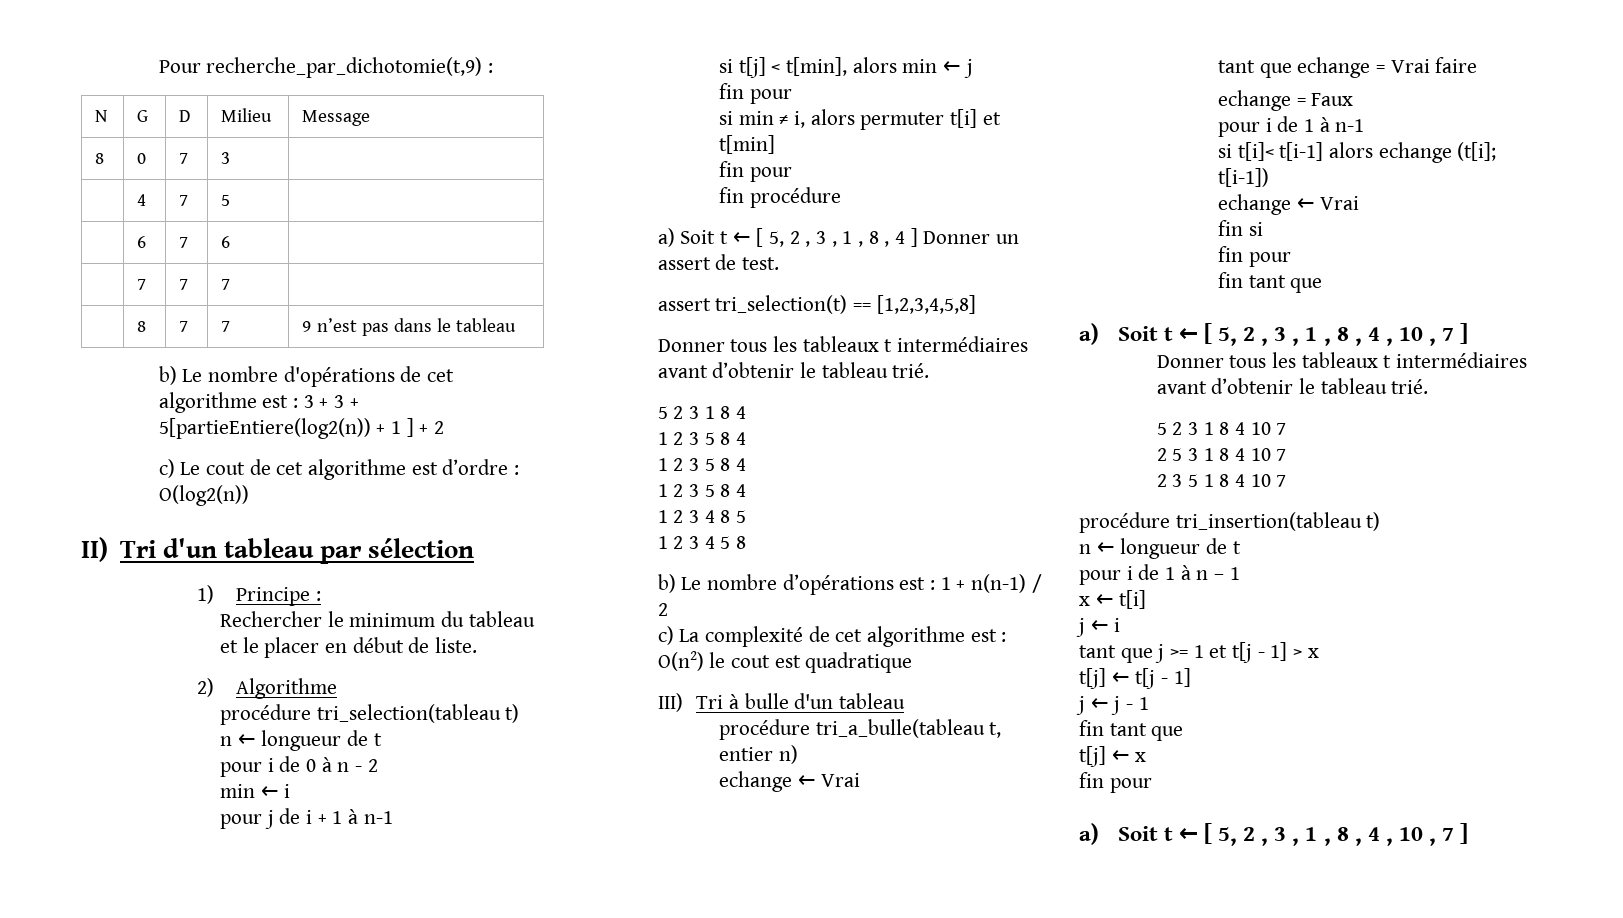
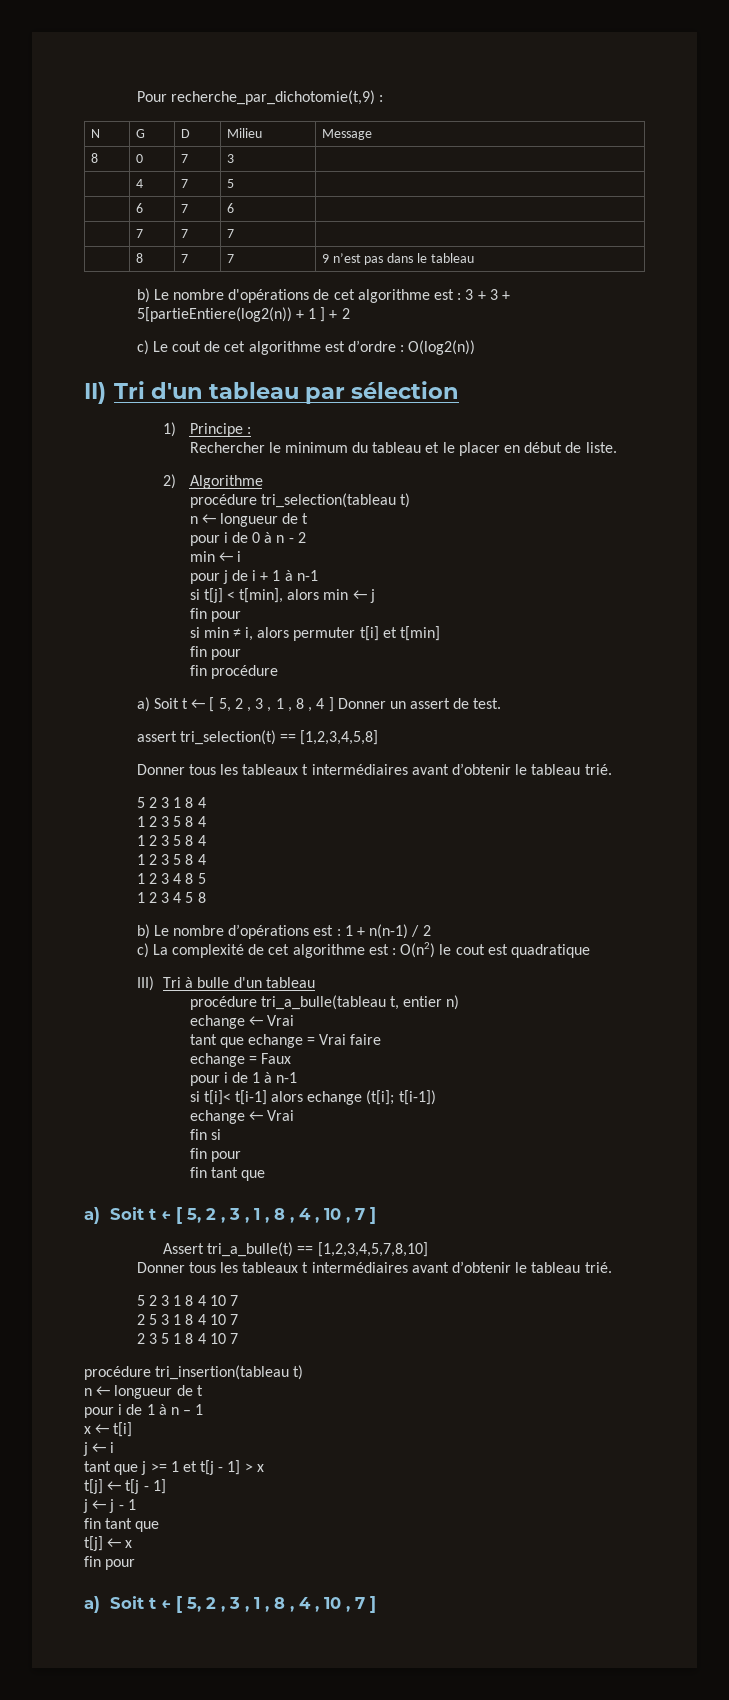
(1469, 333) none -> [163,1242,428,1257] // Assert tri_a_bulle(t) == [1,2,3,4,5,7,8,10]

